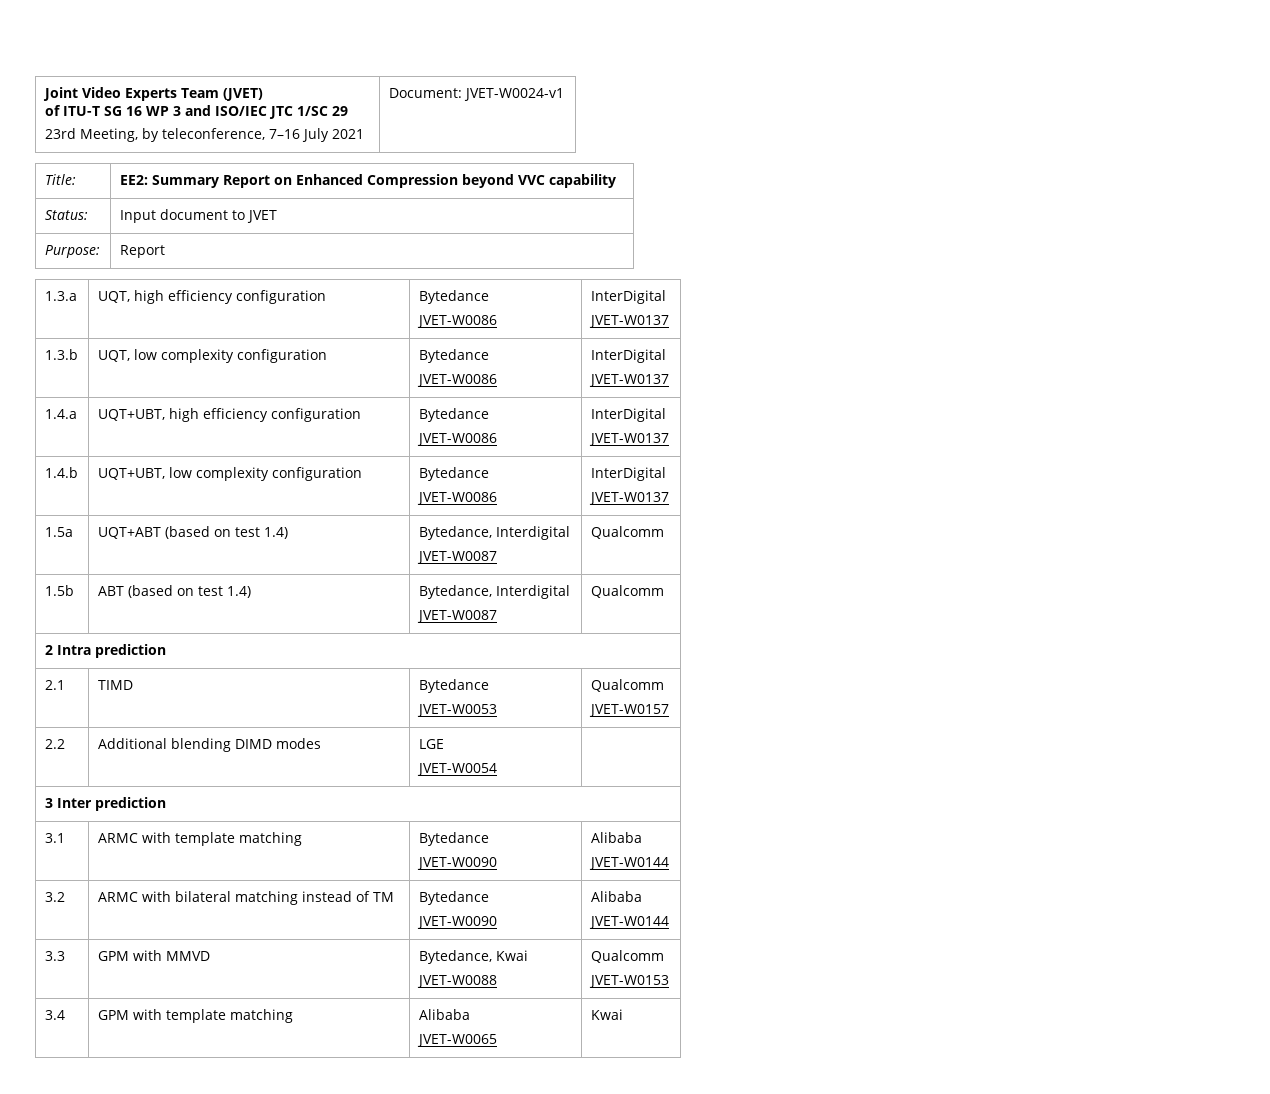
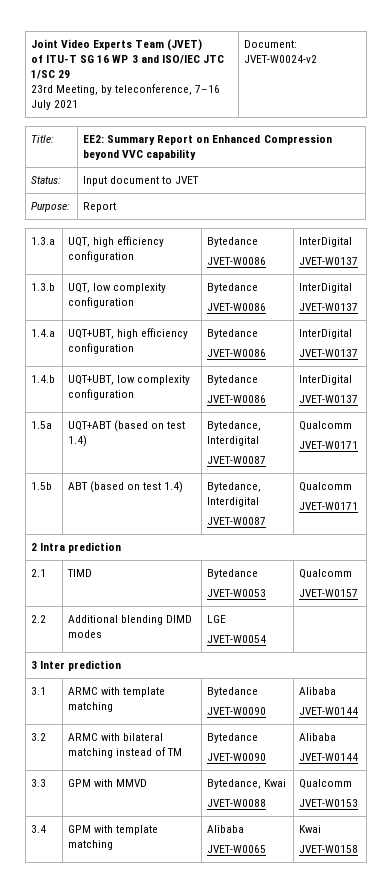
[463,88,564,101] JVET-W0024-v1 -> [244,55,318,63] JVET-W0024-v2
(664, 532) none -> [299,441,359,449] // JVET-W0171
(664, 591) none -> [299,502,359,510] // JVET-W0171
(623, 1014) none -> [299,845,359,853] // JVET-W0158

